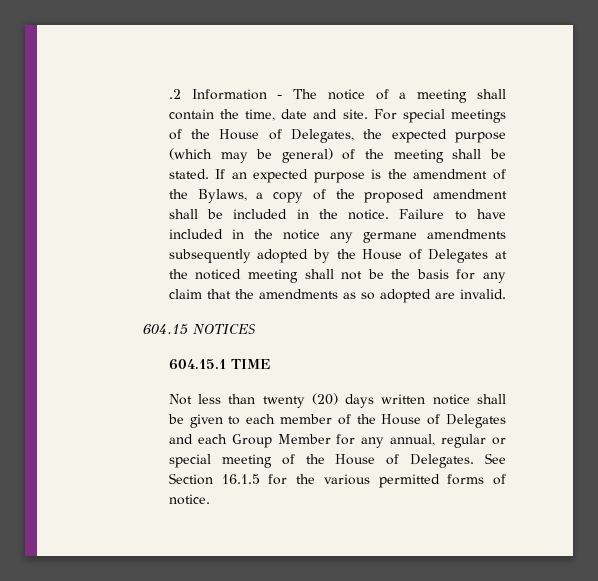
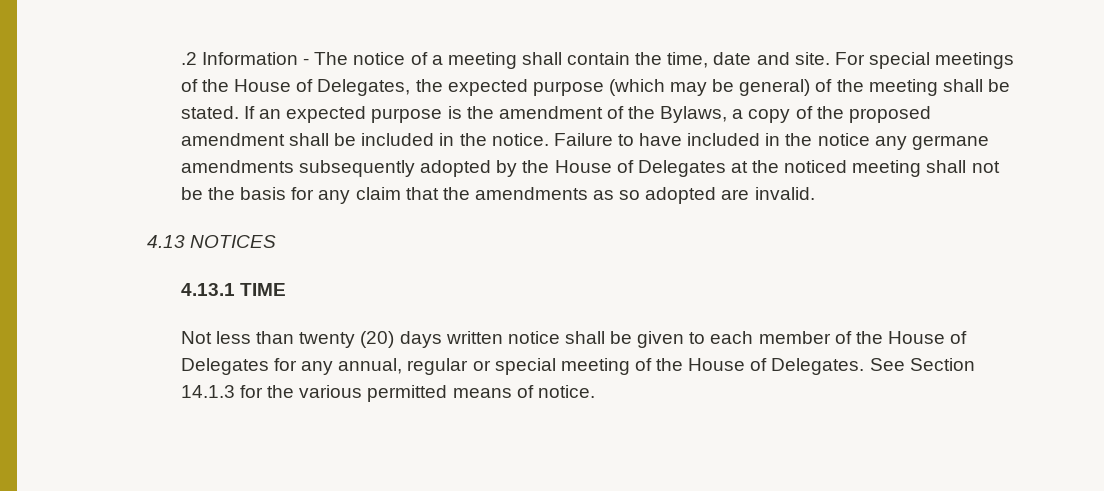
[143,324,189,335] 604.15 -> [147,235,186,248] 4.13
[168,359,226,370] 604.15.1 -> [180,283,235,296] 4.13.1
[168,434,331,448] and each Group Member -> (269, 366) none
[221,474,260,484] 16.1.5 -> [180,385,235,398] 14.1.3
[447,474,485,485] forms -> [452,388,512,398] means

